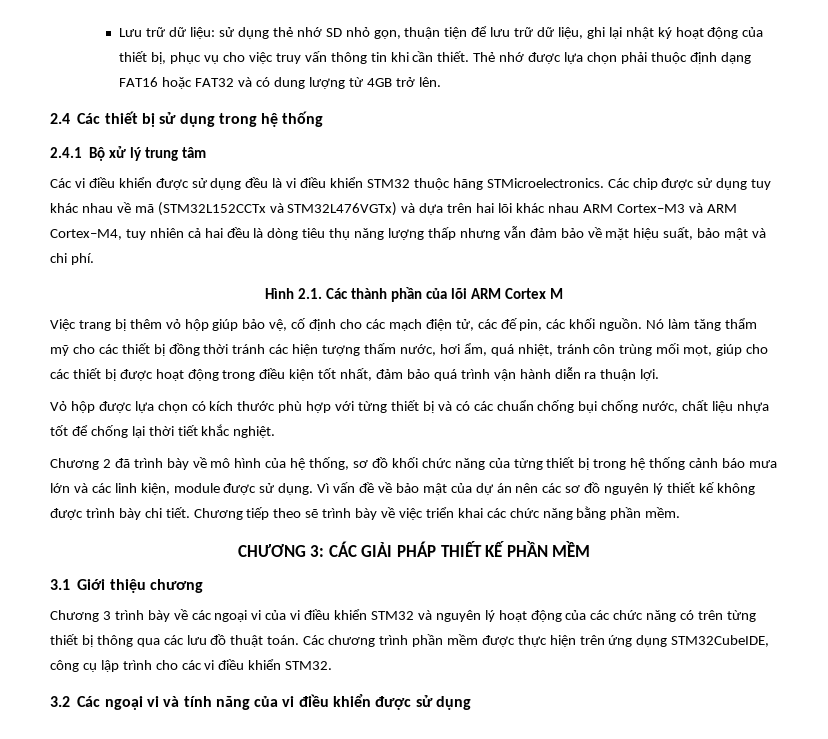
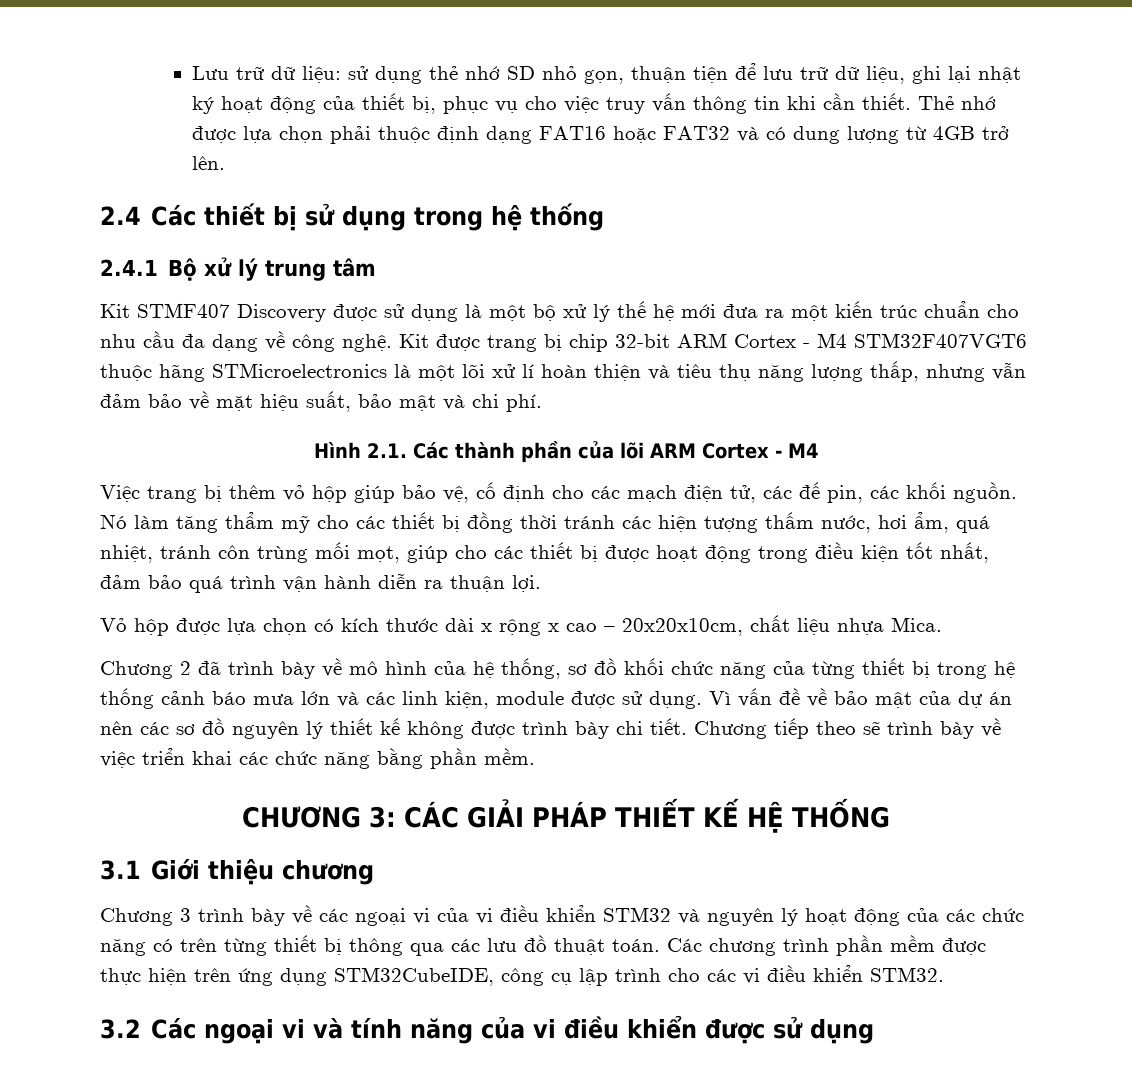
[50,177,772,190] [50,202,737,216] [50,227,299,240] Các vi điều khiển được sử dụng đều là vi điều khiển STM32 thuộc hãng STMicroelectronics. Các chip được sử dụng tuy khác nhau về mã (STM32L152CCTx và STM32L476VGTx) và dựa trên hai lõi khác nhau ARM Cortex–M3 và ARM Cortex–M4, tuy nhiên cả hai đều là dòng -> [100,301,1019,322] [100,331,1027,352] [100,363,670,382] Kit STMF407 Discovery được sử dụng là một bộ xử lý thế hệ mới đưa ra một kiến trúc chuẩn cho nhu cầu đa dạng về công nghệ. Kit được trang bị chip 32-bit ARM Cortex - M4 STM32F407VGT6 thuộc hãng STMicroelectronics là một lõi xử lí hoàn thiện và
[427,227,456,240] thấp -> [870,361,919,382] thấp,
[549,288,563,299] M -> [774,443,819,458] - M4
[278,400,769,413] [50,424,276,438] phù hợp với từng thiết bị và có các chuẩn chống bụi chống nước, chất liệu nhựa tốt để chống lại thời tiết khắc nghiệt. -> [445,615,942,636] dài x rộng x cao – 20x20x10cm, chất liệu nhựa Mica.
[506,541,591,557] PHẦN MỀM -> [747,798,890,833] HỆ THỐNG

